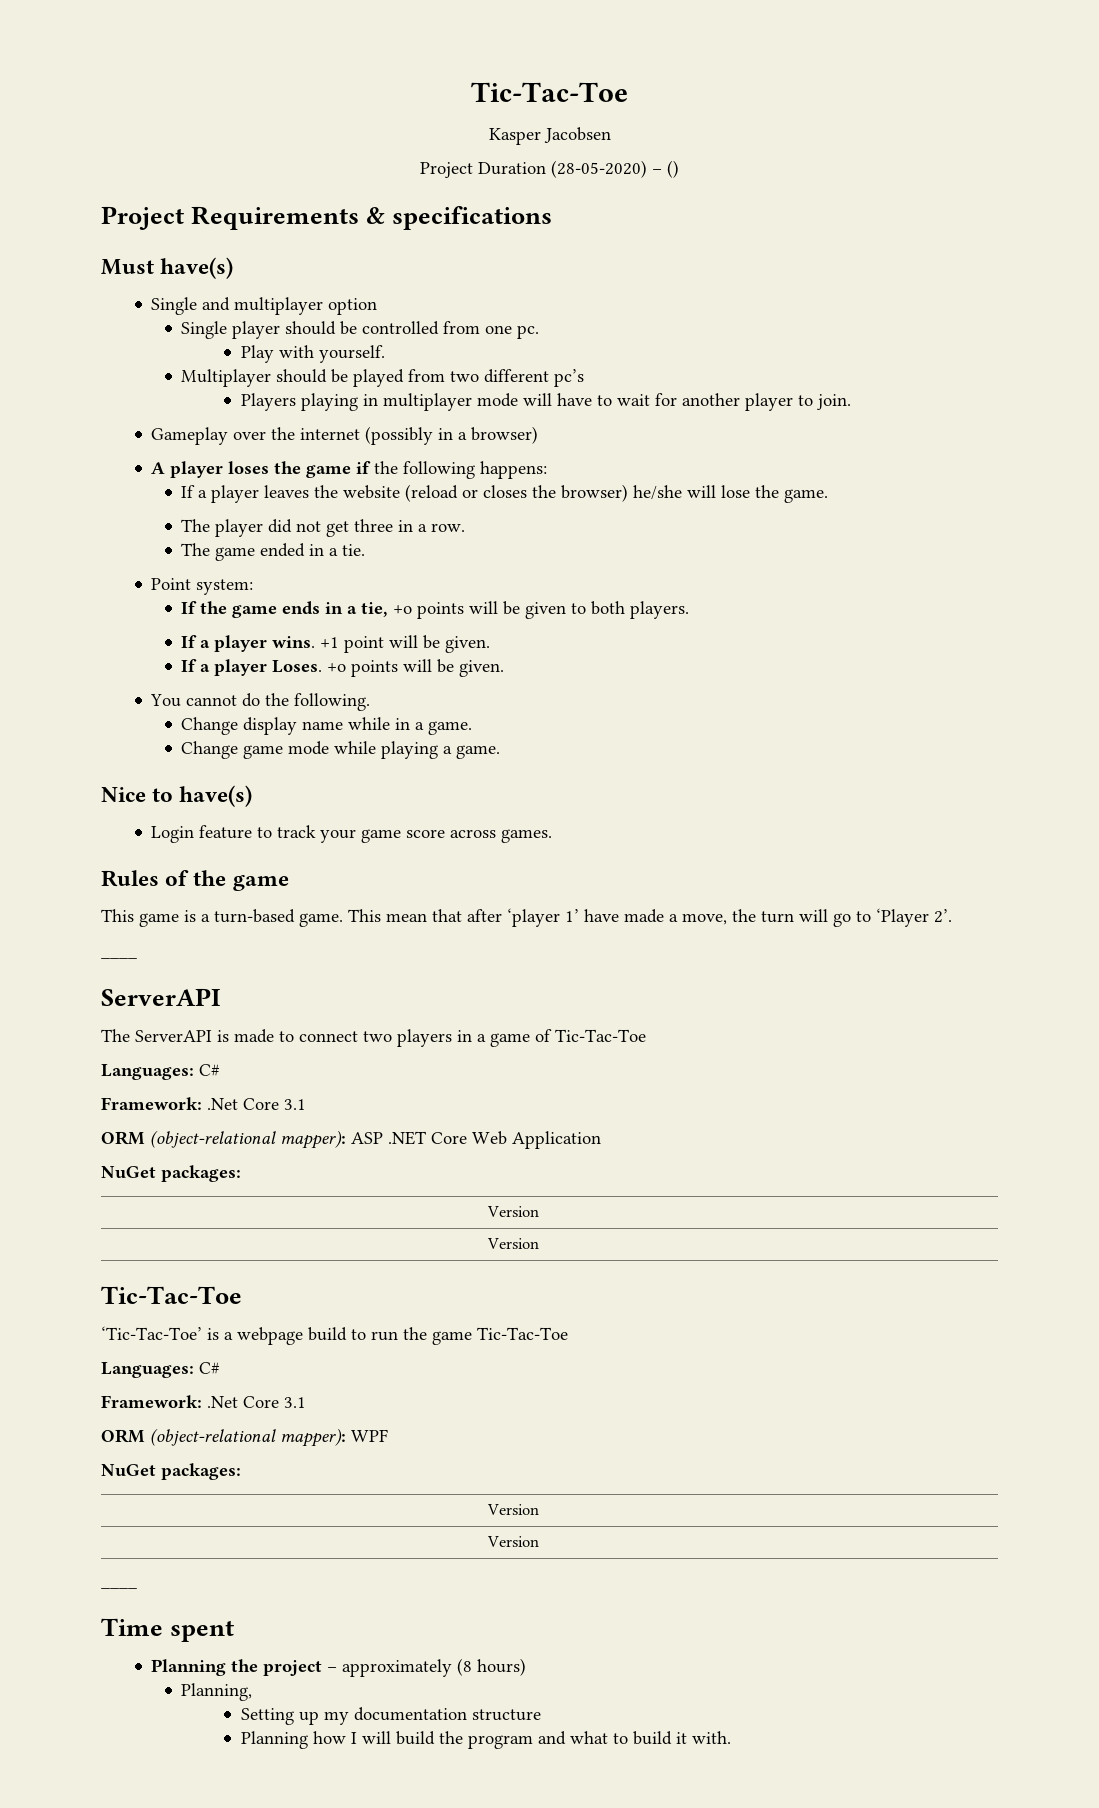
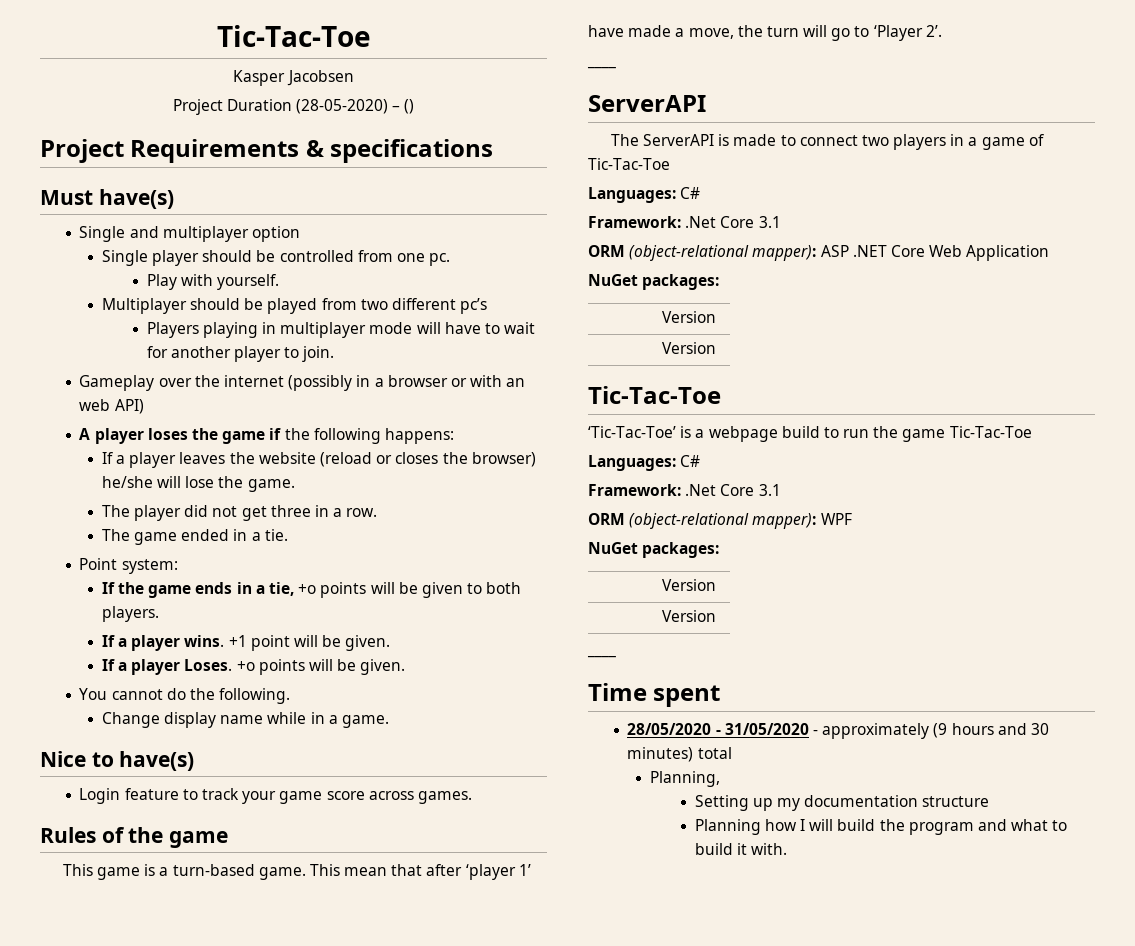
[471,426,539,444] browser) -> [387,375,526,387] [79,399,144,414] browser or with an web API)
[181,741,501,759] // Change game mode while playing a game. -> (389, 721) none
[151,1658,527,1677] Planning the project – approximately (8 hours) -> [627,723,1049,739] [627,747,732,762] 28/05/2020 - 31/05/2020 - approximately (9 hours and 30 minutes) total

